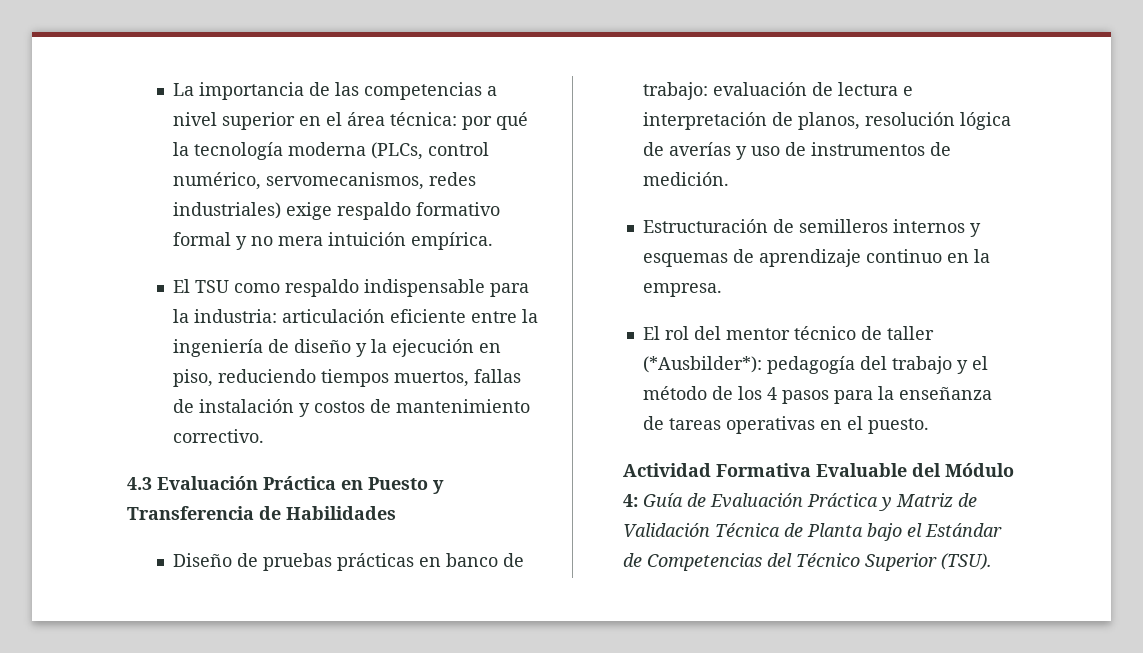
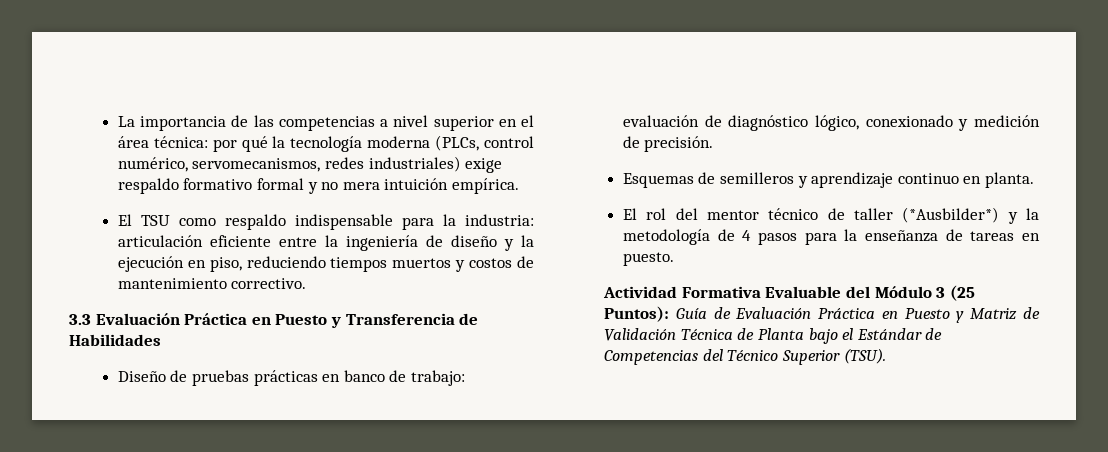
[394,369,522,387] [173,399,295,413] muertos, fallas de instalación -> [392,258,452,268] muertos
[127,477,152,490] 4.3 -> [69,314,91,325] 3.3
[838,82,914,96] [643,112,1012,130] [643,142,952,160] [643,172,730,186] [643,219,982,237] [643,249,755,267] lectura e interpretación de planos, resolución lógica de averías y uso de instrumentos de medición. // Estructuración de semilleros internos y esquemas de -> [728,115,1040,131] [622,136,714,152] [622,172,808,188] diagnóstico lógico, conexionado y medición de precisión. // Esquemas de semilleros y
[974,249,991,263] [643,283,723,297] la empresa. -> [984,172,1034,188] planta.
[643,356,989,374] [643,386,763,400] (*Ausbilder*): pedagogía del trabajo y el método de los -> [902,207,1039,224] [622,229,735,245] (*Ausbilder*) y la metodología de
[726,416,864,434] operativas en el -> [1022,233,1040,241] en
[623,494,639,507] 4: -> [936,285,975,301] [604,306,670,322] 3 (25 Puntos):
(879, 500) none -> [881,308,950,319] en Puesto

